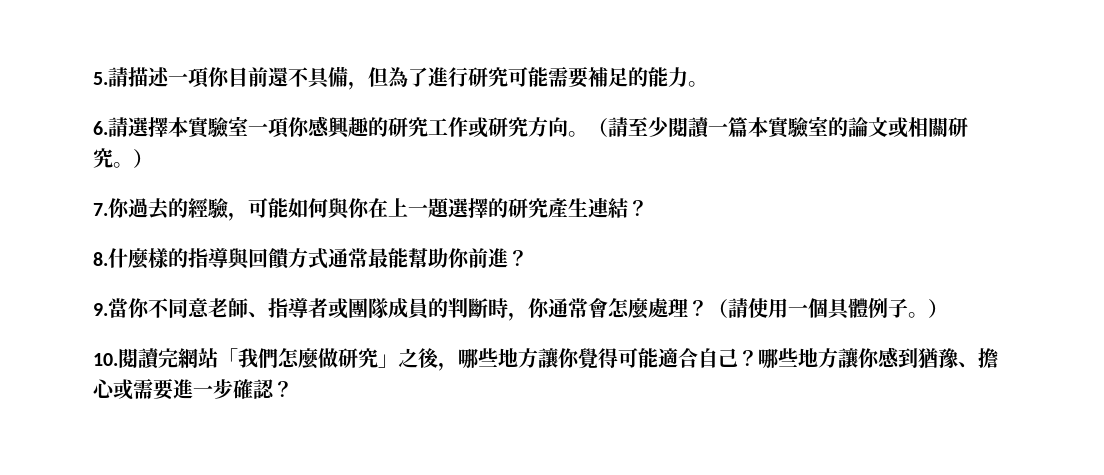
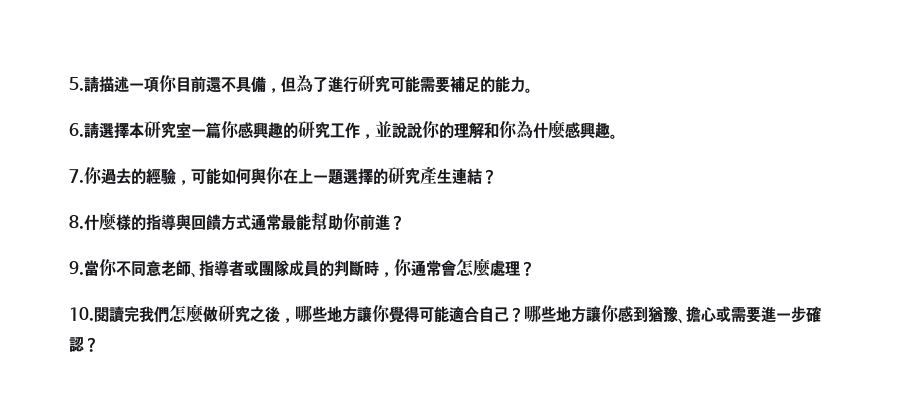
[188,116,289,139] 實驗室一項 -> [144,121,221,139] 研究室一篇
[468,116,968,139] [93,148,153,168] 或研究方向。（請至少閱讀一篇本實驗室的論文或相關研究。） -> [360,120,618,139] ，並說說你的理解和你為什麼感興趣。
[708,297,948,320] （請使用一個具體例子。） -> (535, 268) none
[178,348,238,368] 網站「 -> (139, 314) none
[378,354,398,368] 」 -> (250, 314) none

